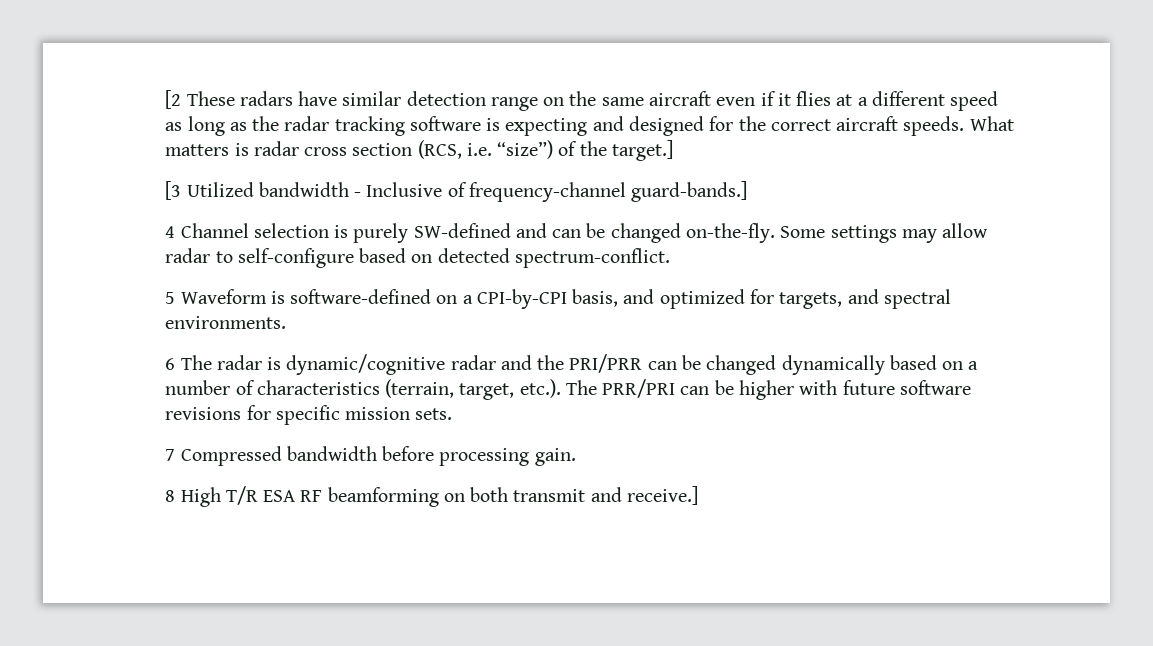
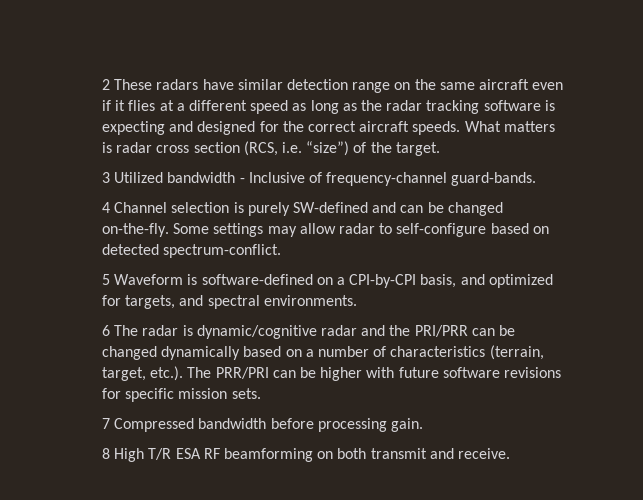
[165,90,182,109] [2 -> [102,79,111,90] 2
[612,140,674,161] [165,181,182,200] target.] // [3 -> [395,142,440,156] [102,172,111,183] target. // 3
[631,181,748,202] guard-bands.] -> [451,172,537,186] guard-bands.
[627,486,699,505] receive.] -> [457,448,510,459] receive.

